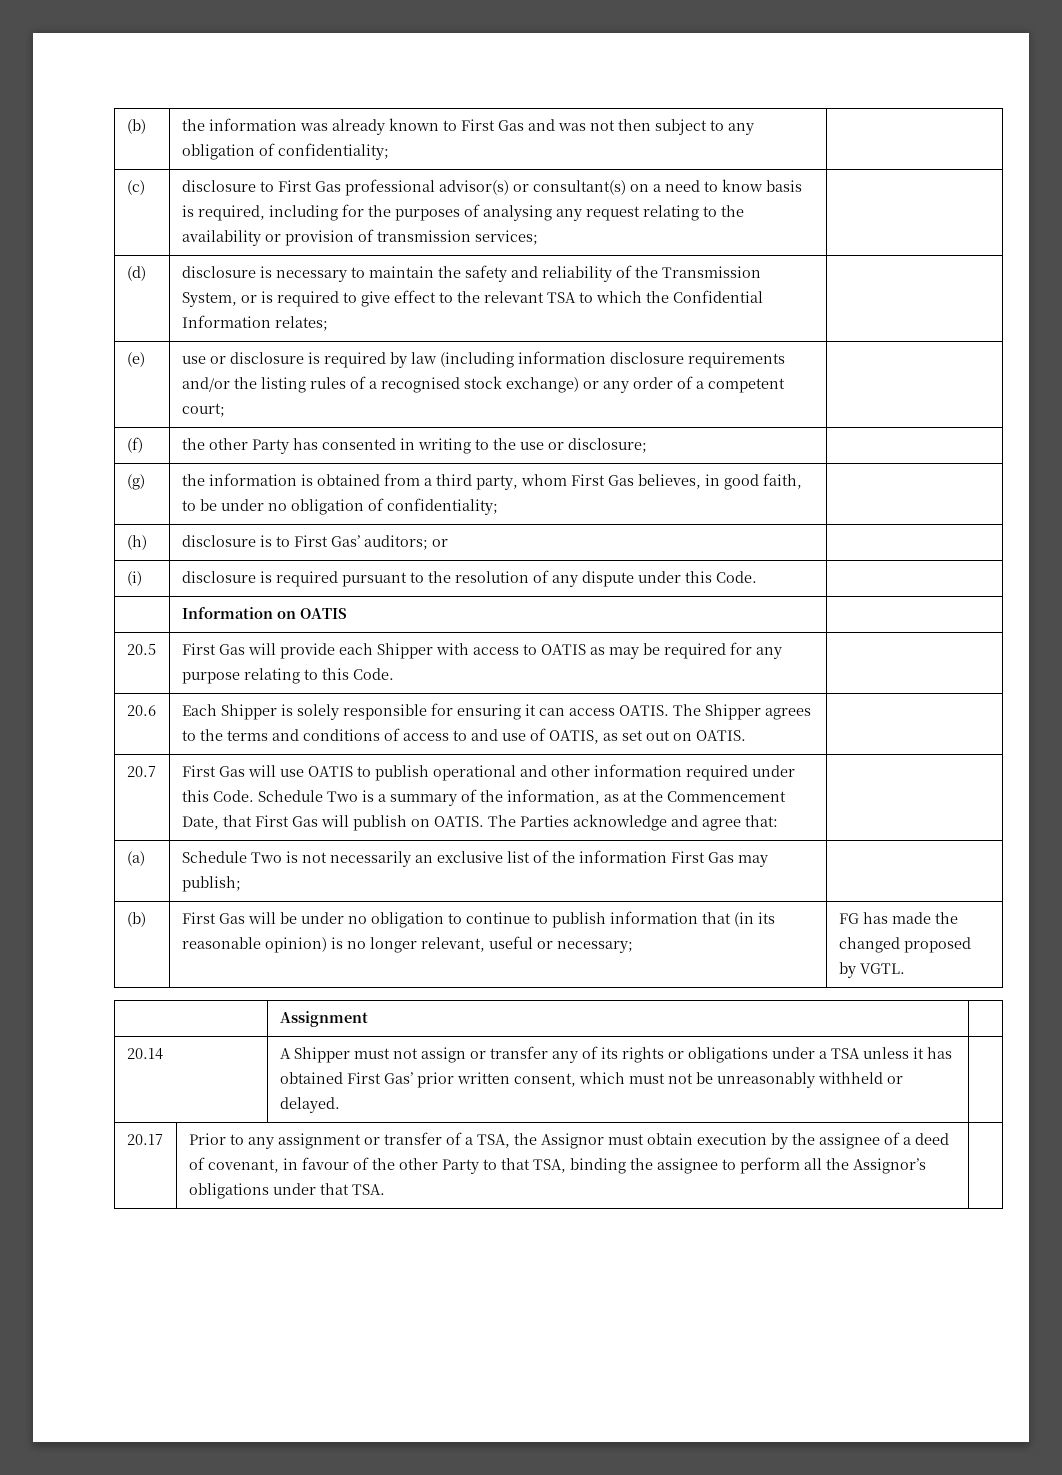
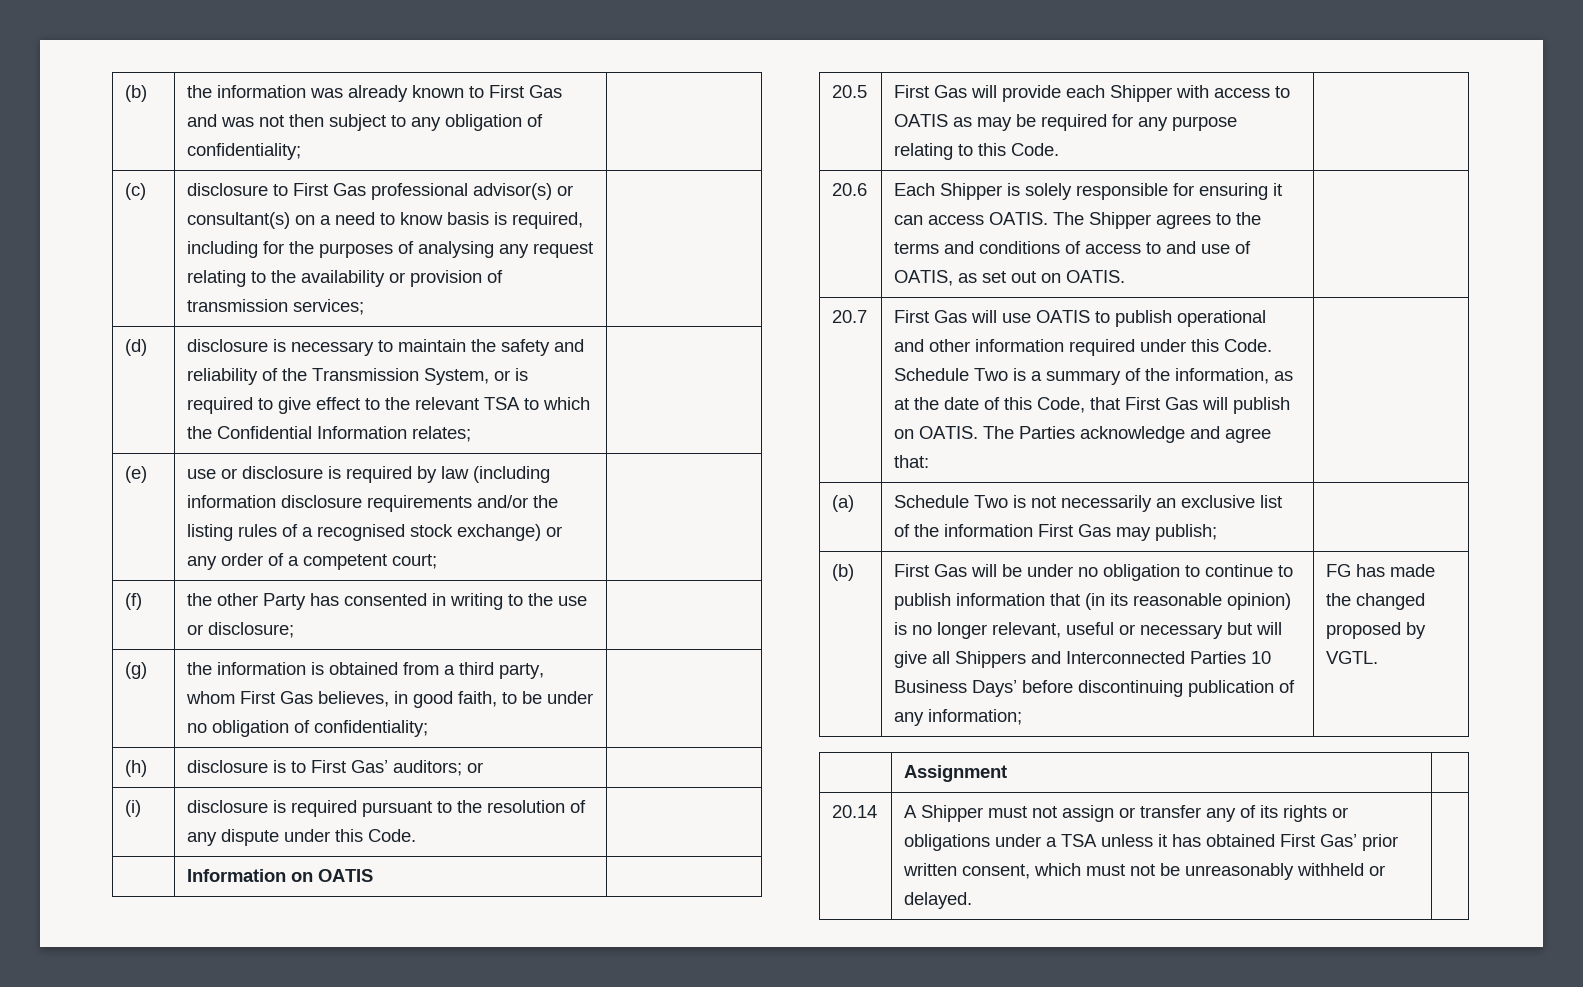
[666,791,786,802] [181,816,219,830] Commencement Date, -> [944,397,1086,413] date of this Code,
[556,941,633,953] necessary; -> [1140,622,1283,639] [894,651,1272,668] [894,680,1296,697] [894,709,1023,726] necessary but will give all Shippers and Interconnected Parties 10 Business Days’ before discontinuing publication of any information;
[126,1134,163,1145] [188,1132,949,1149] [188,1157,926,1174] [188,1183,385,1199] // 20.17 | Prior to any assignment or transfer of a TSA, the Assignor must obtain execution by the assignee of a deed of covenant, in favour of the other Party to that TSA, binding the assignee to perform all the Assignor’s obligations under that TSA. | -> (973, 900) none

